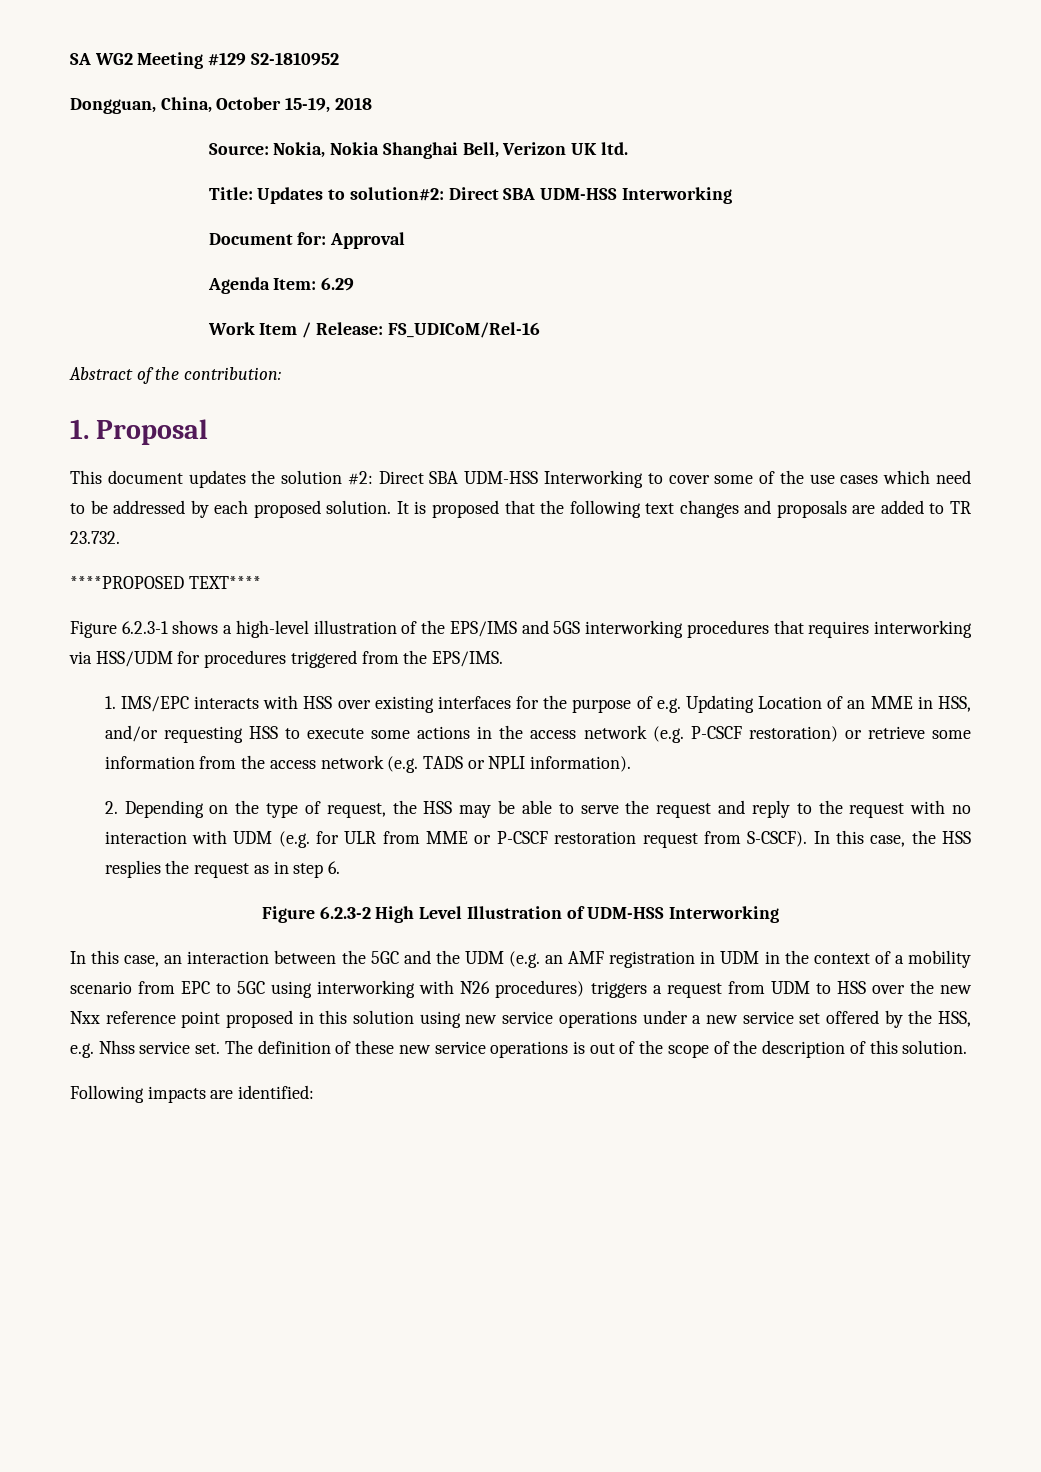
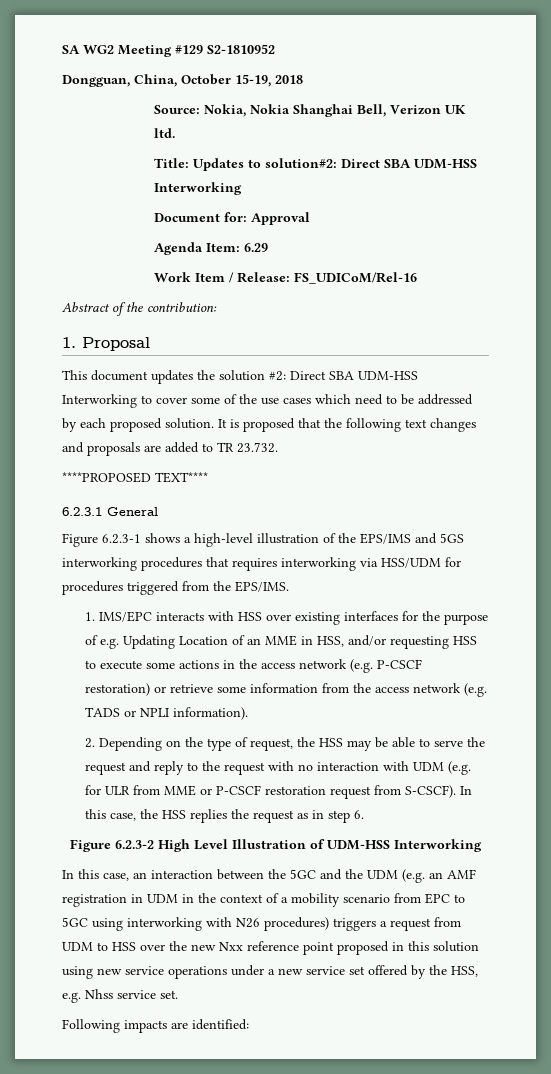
(261, 582) none -> [62,507,158,516] // 6.2.3.1 General
[104,860,161,878] resplies -> [189,809,227,823] replies
[224,1040,968,1058] The definition of these new service operations is out of the scope of the description of this solution. -> (178, 994) none

